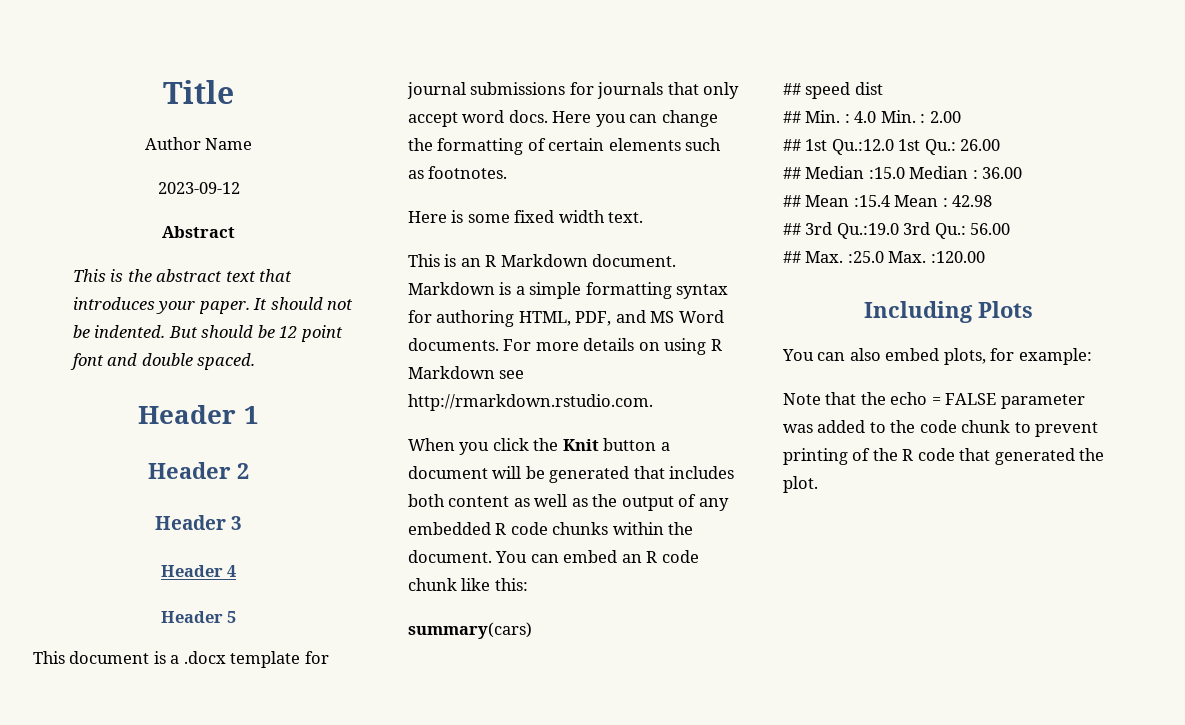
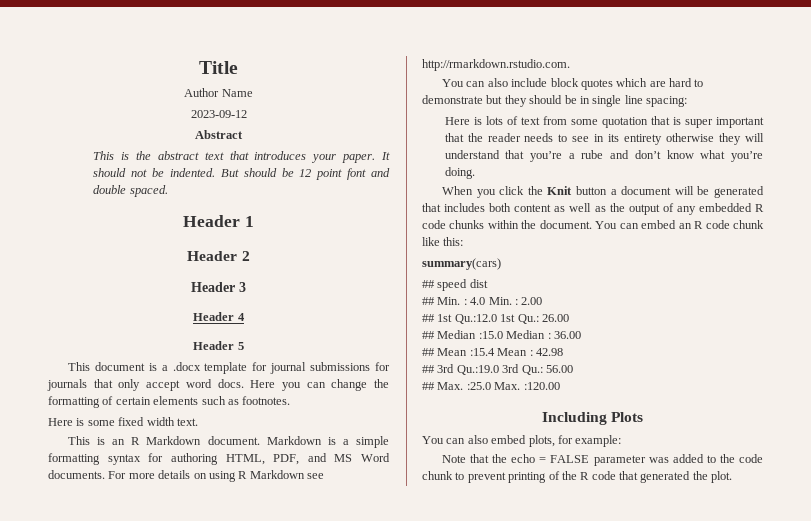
(653, 402) none -> [441,78,704,90] [422,95,687,107] [444,116,764,128] [444,133,764,145] [444,150,763,162] [444,167,475,179] // You can also include block quotes which are hard to demonstrate but they should be in single line spacing: // Here is lots of text from some quotation that is super important that the reader needs to see in its entirety otherwise they will understand that you’re a rube and don’t know what you’re doing.

